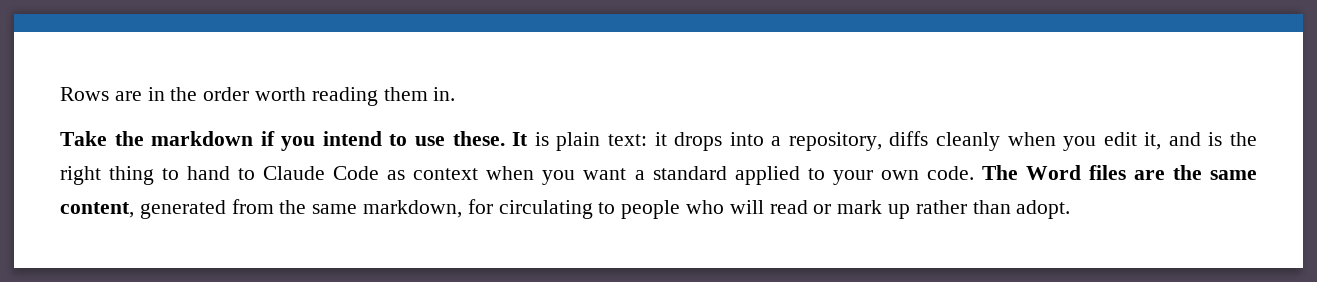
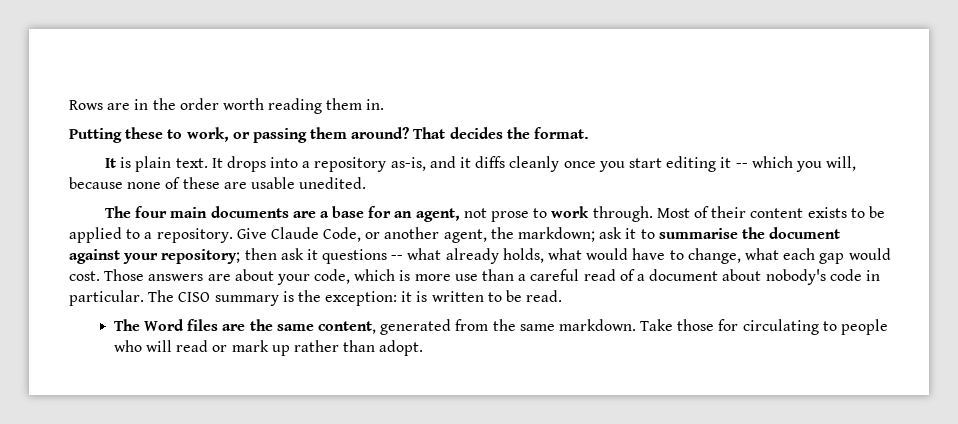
[60,131,505,151] Take the markdown if you intend to use these. -> [69,127,590,143] Putting these to work, or passing them around? That decides the format. //
[607,132,667,146] text: it -> [175,158,223,168] text. It
[788,131,1258,151] [60,166,974,185] repository, diffs cleanly when you edit it, and is the right thing to hand to Claude Code as context when you want a standard applied to your own code. -> [314,156,857,172] [69,177,367,189] [104,206,885,222] [69,227,841,243] [69,248,891,264] [69,269,880,285] [69,290,563,306] repository as-is, and it diffs cleanly once you start editing it -- which you will, because none of these are usable unedited. // The four main documents are a base for an agent, not prose to work through. Most of their content exists to be applied to a repository. Give Claude Code, or another agent, the markdown; ask it to summarise the document against your repository; then ask it questions -- what already holds, what would have to change, what each gap would cost. Those answers are about your code, which is more use than a careful read of a document about nobody's code in particular. The CISO summary is the exception: it is written to be read. //
[363,200,463,218] markdown, -> [558,319,715,331] markdown. Take those

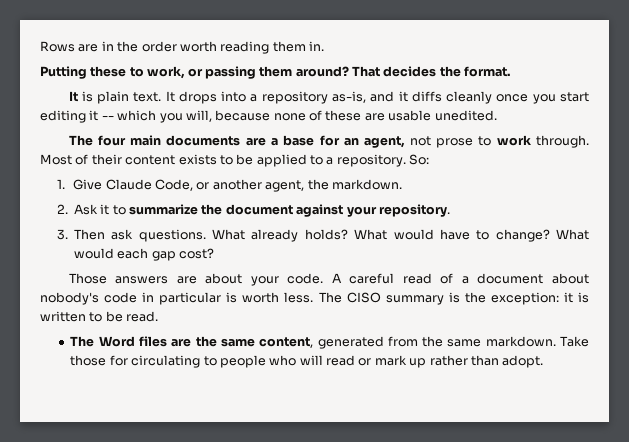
(233, 235) none -> [409,154,430,165] [56,179,65,189] So: // 1.
[518,227,623,242] markdown; ask -> [331,179,402,190] [56,204,98,215] markdown. // 2. Ask
[658,228,738,239] summarise -> [129,204,199,215] summarize
[161,248,891,264] [69,271,100,281] repository; then ask it questions -- what already holds, what would have to change, what each gap would cost. -> [378,204,450,217] [56,229,589,242] [73,248,215,261] repository. // 3. Then ask questions. What already holds? What would have to change? What would each gap cost? //
[314,269,527,284] code, which is more use than a -> [287,273,342,284] code. A
[69,290,144,306] particular. -> [159,292,314,305] particular is worth less.

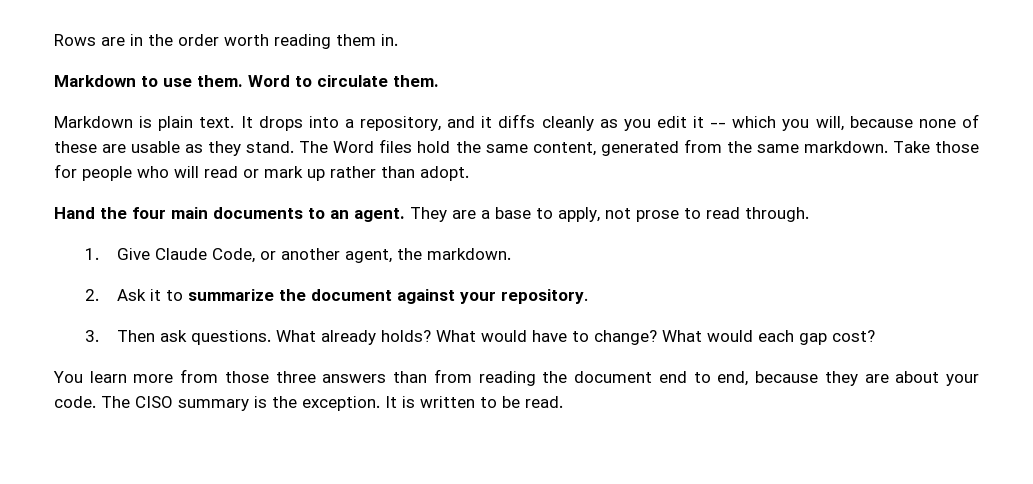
[40,66,511,79] [68,91,78,102] Putting these to work, or passing them around? That decides the format. // It -> [54,75,439,87] [54,116,133,128] Markdown to use them. Word to circulate them. // Markdown
[261,91,367,104] repository as-is, -> [360,116,442,131] repository,
[496,92,589,104] [40,110,86,123] once you start editing -> [599,116,687,131] as you edit
[434,110,497,121] [68,135,406,148] unedited. // The four main documents are a base for an agent, -> [185,139,980,156] [54,164,469,181] [54,207,600,222] as they stand. The Word files hold the same content, generated from the same markdown. Take those for people who will read or mark up rather than adopt. // Hand the four main documents to an agent. They are a base to apply,
[496,135,531,146] work -> [706,207,740,219] read
[40,154,430,167] Most of their content exists to be applied to a repository. So: -> (809, 214) none
[68,273,590,286] [40,292,314,305] Those answers are about your code. A careful read of a document about nobody's code in particular is worth less. -> [53,369,979,386] [54,396,96,408] You learn more from those three answers than from reading the document end to end, because they are about your code.
[490,292,573,305] exception: it -> [302,396,397,411] exception. It
[70,336,589,349] [70,355,544,368] // The Word files are the same content, generated from the same markdown. Take those for circulating to people who will read or mark up rather than adopt. -> (563, 402) none

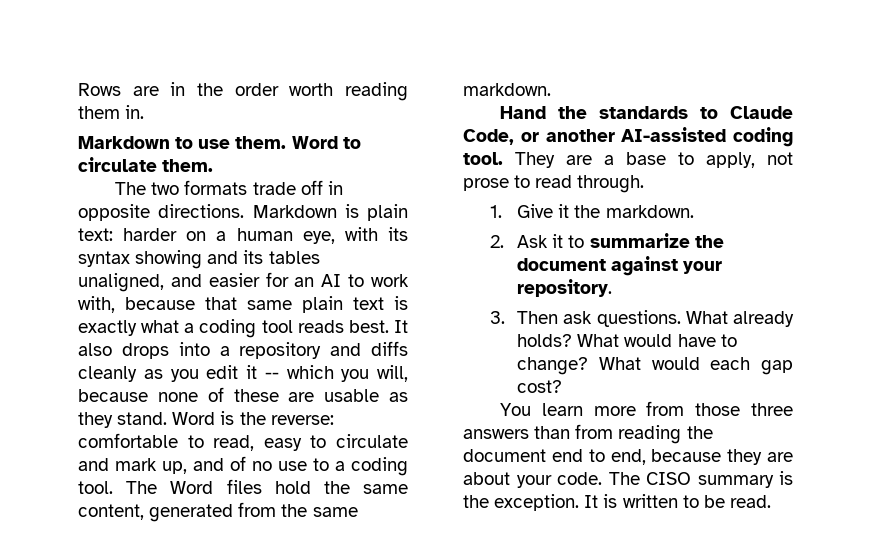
[54,116,493,131] Markdown is plain text. It drops into a repository, and it -> [115,180,343,195] [78,204,408,221] [78,227,408,244] [78,250,320,269] [78,272,409,292] [78,296,408,313] [78,319,408,338] [78,342,362,359] The two formats trade off in opposite directions. Markdown is plain text: harder on a human eye, with its syntax showing and its tables unaligned, and easier for an AI to work with, because that same plain text is exactly what a coding tool reads best. It also drops into a repository and
(295, 147) none -> [172,411,334,425] [78,433,408,451] [78,456,408,476] [78,481,113,494] Word is the reverse: comfortable to read, easy to circulate and mark up, and of no use to a coding tool.
[892,141,980,153] [54,164,469,181] [54,207,405,222] Take those for people who will read or mark up rather than adopt. // Hand the four main documents to an agent. -> [500,106,793,119] [463,127,793,147] [463,152,503,165] // Hand the standards to Claude Code, or another AI-assisted coding tool.
[154,248,392,263] Claude Code, or another agent, -> [558,204,570,218] it

